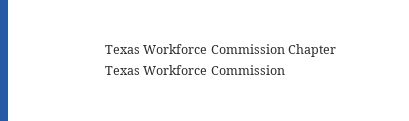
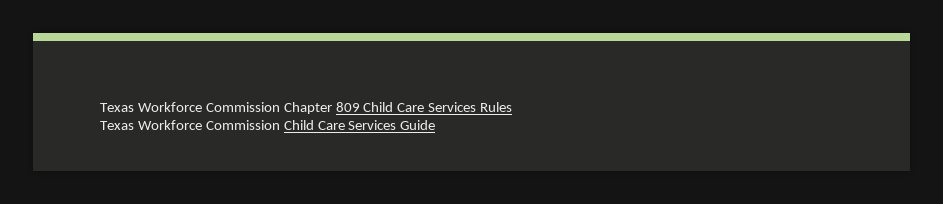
[104,65,285,75] // Texas Workforce Commission -> [335,102,513,112] [99,120,436,130] 809 Child Care Services Rules // Texas Workforce Commission Child Care Services Guide

